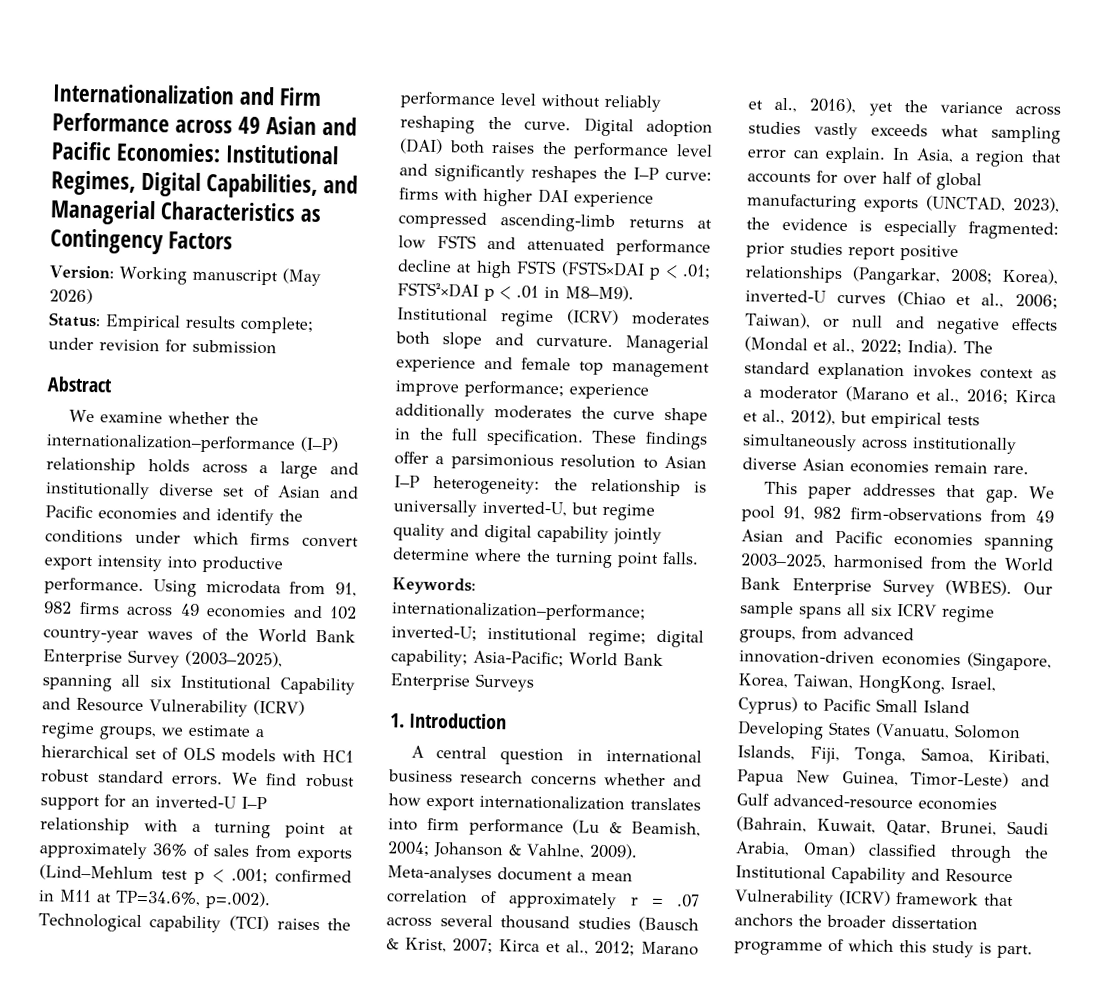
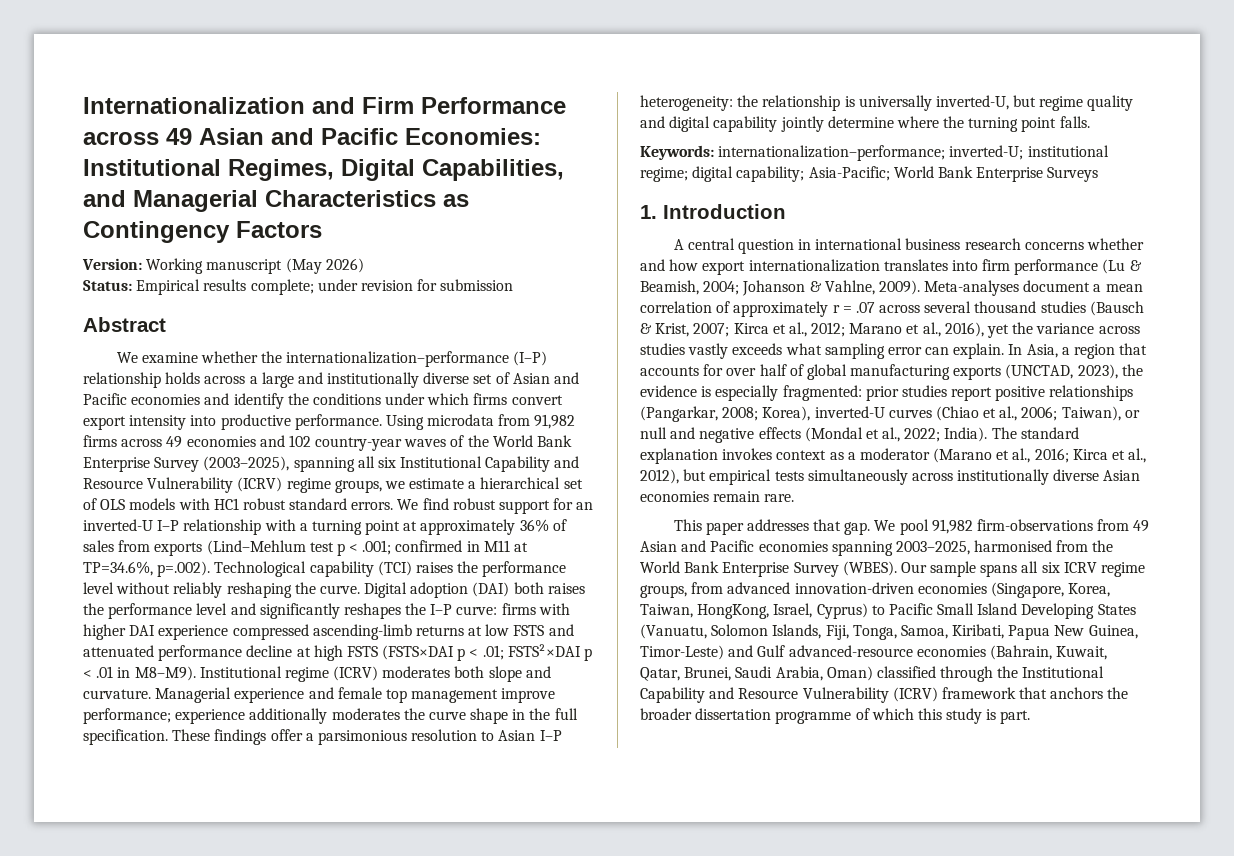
[335,582,357,597] [43,601,72,614] 91, 982 -> [534,414,576,429] 91,982
[783,506,842,521] 91, 982 -> [931,519,973,534] 91,982

